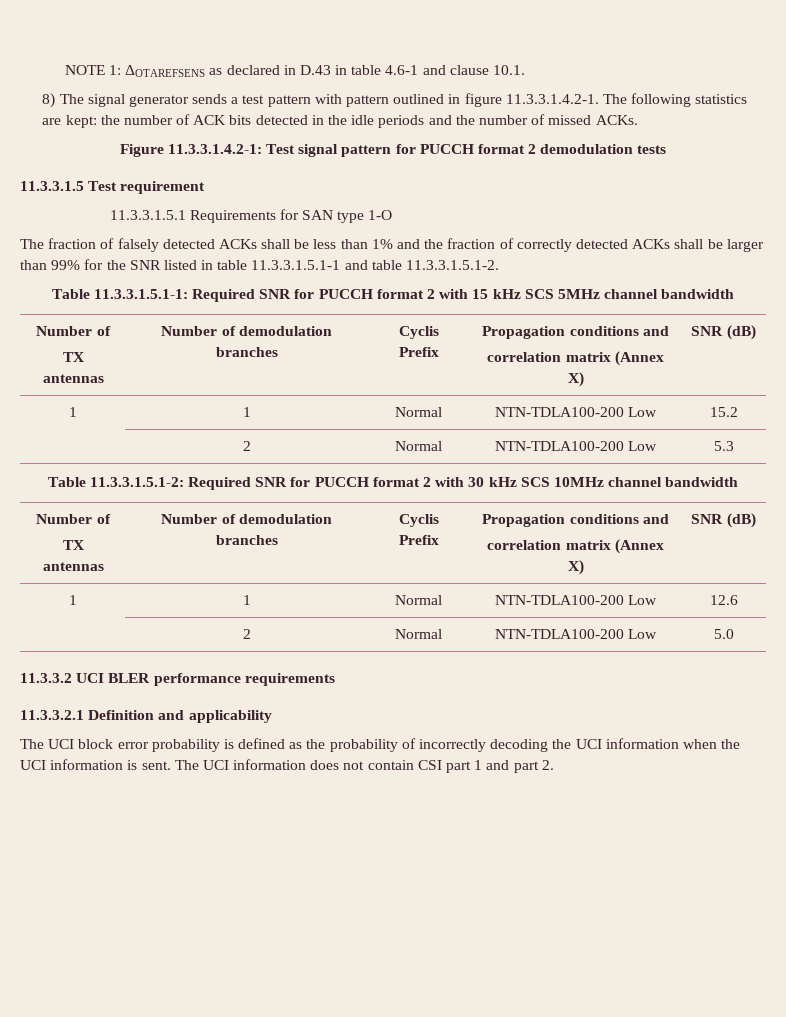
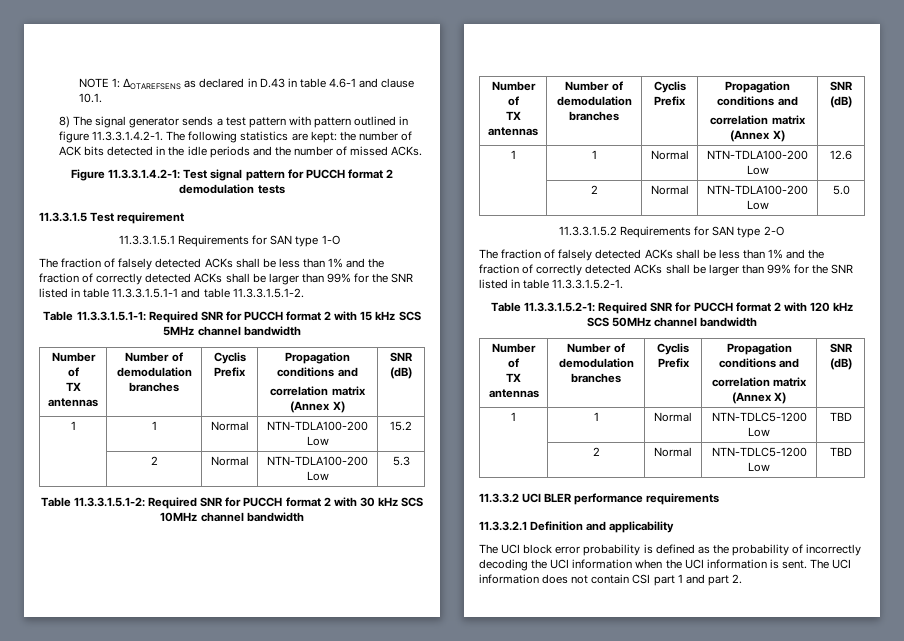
(734, 634) none -> [559,226,784,238] [479,249,825,261] [479,264,854,276] [479,279,624,289] [490,302,854,314] [586,317,758,327] [492,343,536,353] [508,358,519,368] [506,373,521,382] [488,389,539,398] [567,343,625,353] [558,358,634,368] [571,373,621,383] [657,343,689,355] [657,358,690,368] [726,343,792,355] [718,358,800,368] [711,377,808,387] [731,392,787,404] [829,343,853,353] [829,358,852,370] [511,412,516,421] [593,412,599,421] [654,412,692,422] [711,412,807,422] [748,427,770,437] [829,412,852,421] [592,447,600,456] [654,447,692,457] [711,447,807,457] [748,462,770,472] [829,447,852,456] // 11.3.3.1.5.2 Requirements for SAN type 2-O // The fraction of falsely detected ACKs shall be less than 1% and the fraction of correctly detected ACKs shall be larger than 99% for the SNR listed in table 11.3.3.1.5.2-1. // Table 11.3.3.1.5.2-1: Required SNR for PUCCH format 2 with 120 kHz SCS 50MHz channel bandwidth // Number of // TX antennas | Number of demodulation branches | Cyclis Prefix | Propagation conditions and // correlation matrix (Annex X) | SNR (dB) // 1 | 1 | Normal | NTN-TDLC5-1200 Low | TBD // | 2 | Normal | NTN-TDLC5-1200 Low | TBD

